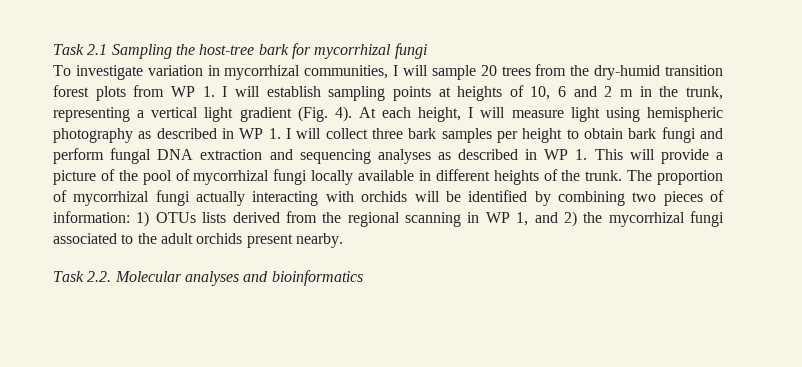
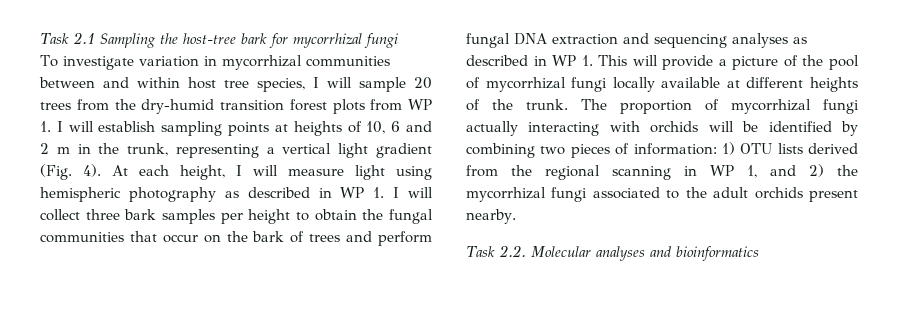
[304,65,389,79] communities, -> [305,56,390,67] [39,77,305,92] communities between and within host tree species,
[628,127,696,143] bark fungi -> [362,209,434,224] [40,231,341,243] the fungal communities that occur on the bark of trees
[418,170,431,181] in -> [726,80,740,88] at
[155,212,196,223] OTUs -> [740,143,773,154] OTU

